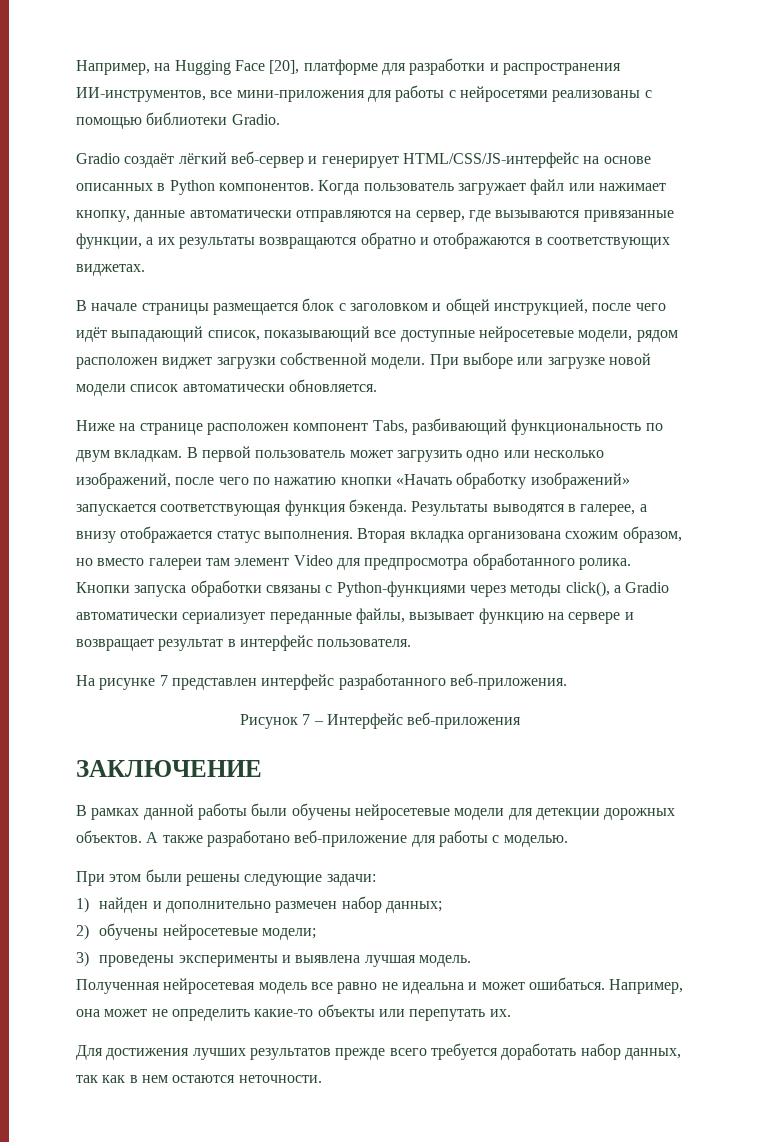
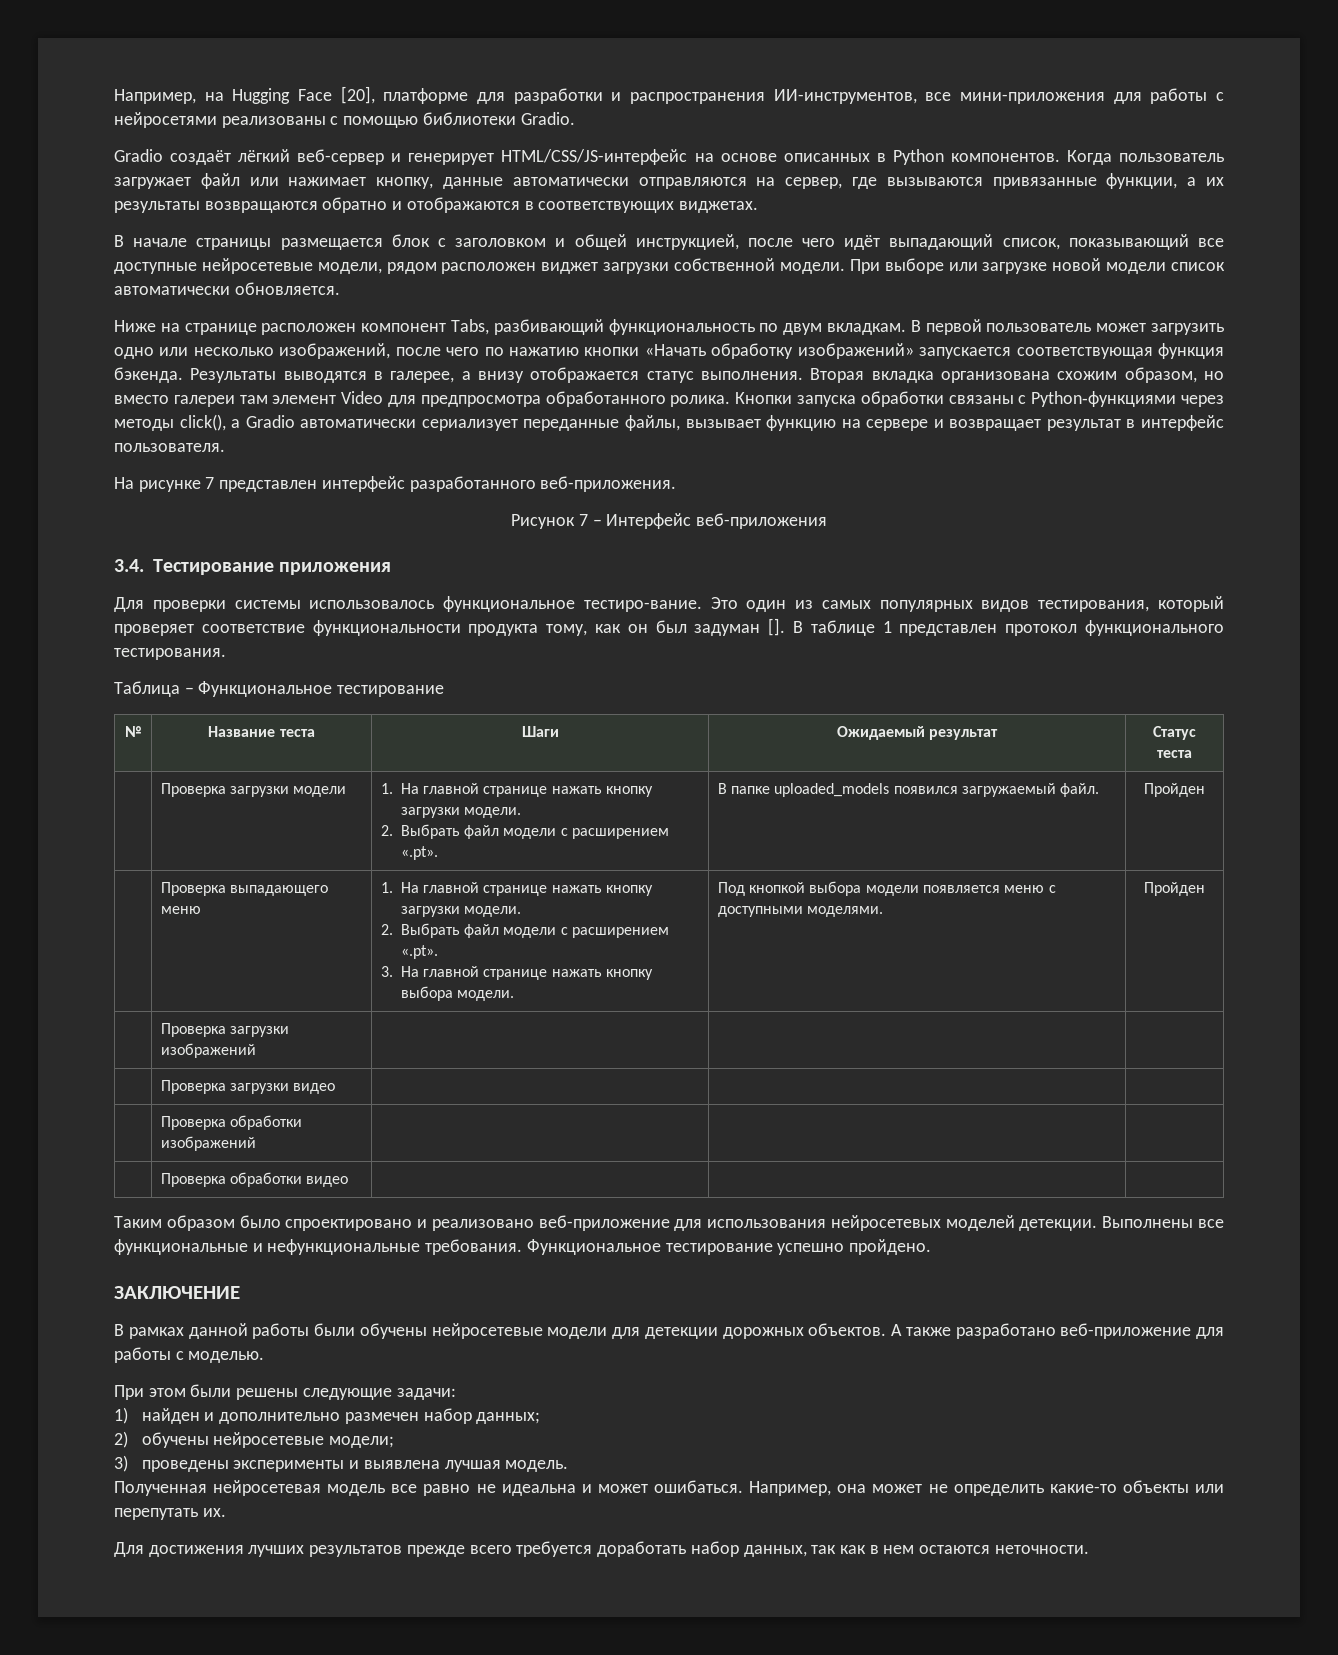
(522, 720) none -> [114,559,392,575] [114,596,1224,612] [114,618,1224,636] [114,648,226,660] [114,681,445,697] [124,726,142,737] [208,726,315,737] [521,726,559,737] [836,726,999,740] [1153,726,1196,740] [1157,750,1192,758] [160,783,347,797] [380,783,653,797] [400,807,521,818] [380,824,669,839] [400,846,438,860] [717,783,1100,797] [1144,783,1205,797] [160,882,328,896] [160,906,201,914] [380,882,653,896] [400,906,521,917] [380,923,669,938] [400,945,438,959] [380,966,653,980] [400,986,514,1001] [717,881,1056,896] [717,906,883,917] [1144,882,1205,896] [160,1023,289,1037] [160,1043,256,1058] [160,1080,336,1094] [160,1115,302,1130] [160,1136,256,1151] [160,1172,349,1187] [114,1215,1224,1231] [114,1239,932,1255] // 3.4. Тестирование приложения // Для проверки системы использовалось функциональное тестиро-вание. Это один из самых популярных видов тестирования, который проверяет соответствие функциональности продукта тому, как он был задуман []. В таблице 1 представлен протокол функционального тестирования. // Таблица – Функциональное тестирование // № | Название теста | Шаги | Ожидаемый результат | Статус теста // | Проверка загрузки модели | 1. На главной странице нажать кнопку загрузки модели. // 2. Выбрать файл модели с расширением «.pt». | В папке uploaded_models появился загружаемый файл. | Пройден // | Проверка выпадающего меню | 1. На главной странице нажать кнопку загрузки модели. // 2. Выбрать файл модели с расширением «.pt». // 3. На главной странице нажать кнопку выбора модели. | Под кнопкой выбора модели появляется меню с доступными моделями. | Пройден // | Проверка загрузки изображений | | | // | Проверка загрузки видео | | | // | Проверка обработки изображений | | | // | Проверка обработки видео | | | // Таким образом было спроектировано и реализовано веб-приложение для использования нейросетевых моделей детекции. Выполнены все функциональные и нефункциональные требования. Функциональное тестирование успешно пройдено.

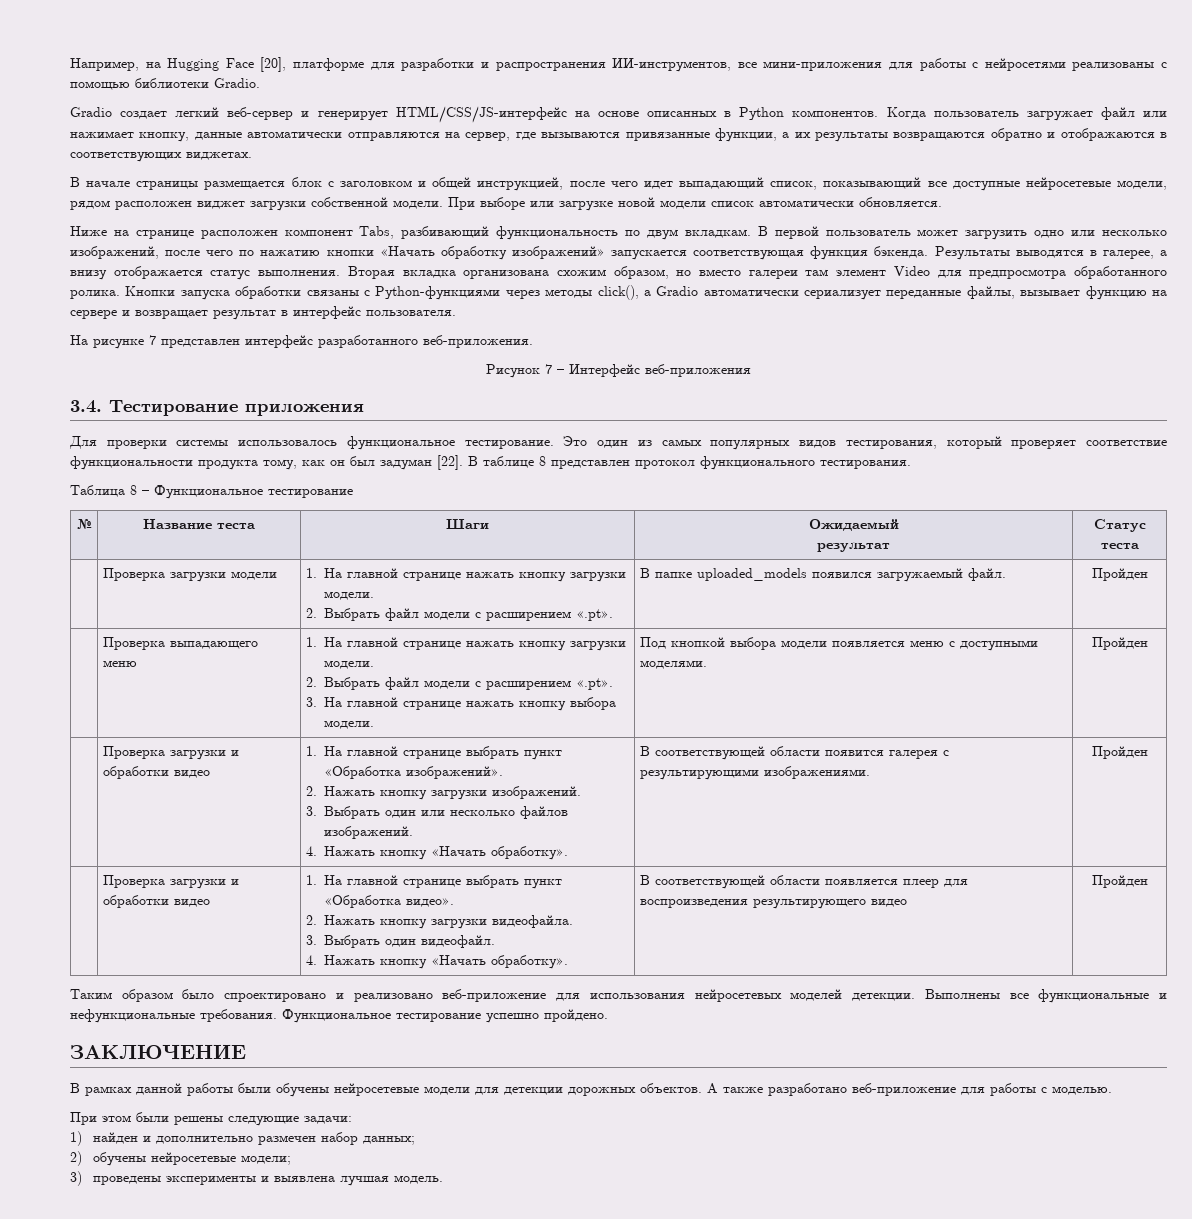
[170,149,291,165] создаёт лёгкий -> [120,107,220,119] создает легкий
[844,235,881,250] идёт -> [643,181,673,189] идет
[583,600,702,612] тестиро-вание. -> [464,440,554,449] тестирование.
[768,618,786,636] []. -> [437,455,463,470] [22].
[882,621,892,633] 1 -> [539,456,546,466] 8
(180, 689) none -> [130,485,137,495] 8
(925, 733) none -> (899, 525) //
[160,1043,256,1058] [160,1080,336,1094] [160,1115,302,1130] [160,1136,256,1151] [160,1172,349,1187] изображений | | | // | Проверка загрузки видео | | | // | Проверка обработки изображений | | | // | Проверка обработки видео | | | -> [230,750,239,756] [102,766,210,779] [305,746,562,760] [323,766,503,779] [305,786,581,800] [305,806,568,819] [323,826,413,839] [305,846,568,860] [639,746,949,760] [639,766,870,780] [1091,746,1148,759] [102,875,239,889] [102,895,210,908] [305,875,562,889] [323,895,454,908] [305,915,573,929] [305,935,495,948] [305,955,568,969] [639,875,968,889] [639,899,907,909] [1091,875,1148,888] и обработки видео | 1. На главной странице выбрать пункт «Обработка изображений». // 2. Нажать кнопку загрузки изображений. // 3. Выбрать один или несколько файлов изображений. // 4. Нажать кнопку «Начать обработку». | В соответствующей области появится галерея с результирующими изображениями. | Пройден // | Проверка загрузки и обработки видео | 1. На главной странице выбрать пункт «Обработка видео». // 2. Нажать кнопку загрузки видеофайла. // 3. Выбрать один видеофайл. // 4. Нажать кнопку «Начать обработку». | В соответствующей области появляется плеер для воспроизведения результирующего видео | Пройден
[114,1480,1224,1496] [114,1508,226,1520] [114,1541,1089,1557] // Полученная нейросетевая модель все равно не идеальна и может ошибаться. Например, она может не определить какие-то объекты или перепутать их. // Для достижения лучших результатов прежде всего требуется доработать набор данных, так как в нем остаются неточности. -> (444, 1179) none

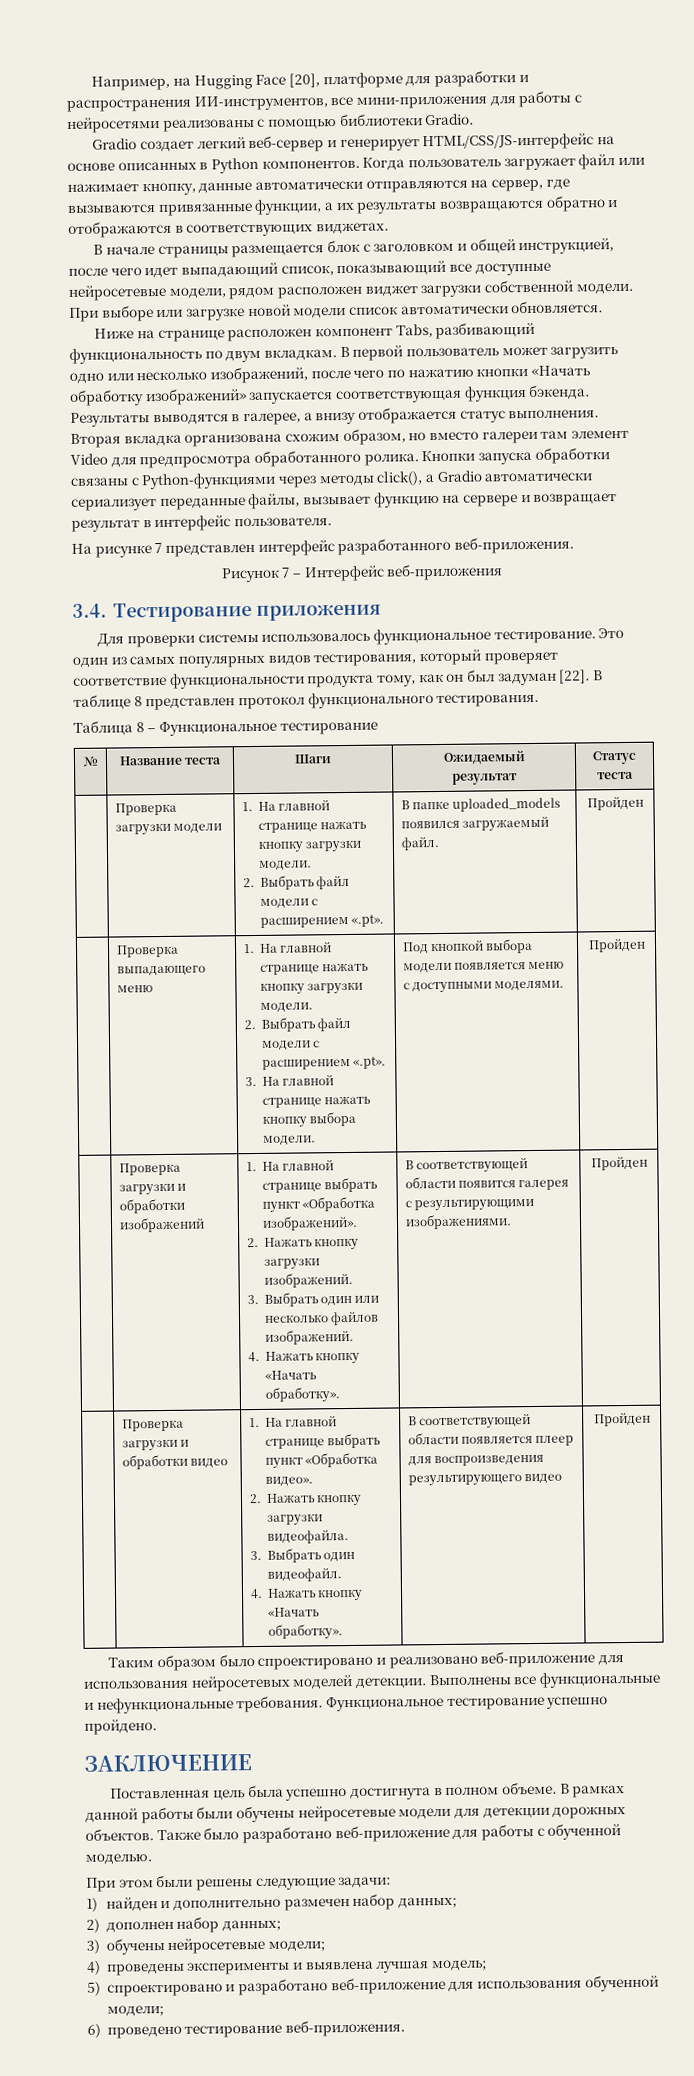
[173,770,210,778] видео -> [118,1217,205,1233] изображений
(246, 1052) none -> [110,1781,557,1801] Поставленная цель была успешно достигнута в полном объеме.
[707,1083,763,1094] А также -> [156,1827,240,1841] Также было
(1047, 1090) none -> [547,1823,622,1840] обученной
(82, 1158) none -> [105,1916,282,1933] [86,1939,100,1954] дополнен набор данных; // 3)
[70,1171,82,1186] 3) -> [86,1960,101,1975] 4)
[394,1175,444,1184] модель. -> [430,1959,487,1972] [87,1974,659,1997] [106,2005,164,2017] [87,2019,406,2039] модель; // 5) спроектировано и разработано веб-приложение для использования обученной модели; // 6) проведено тестирование веб-приложения.

